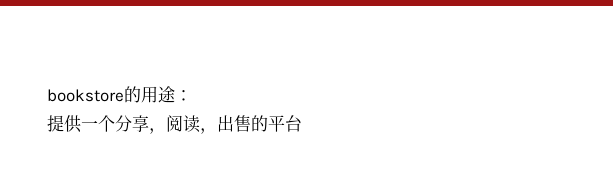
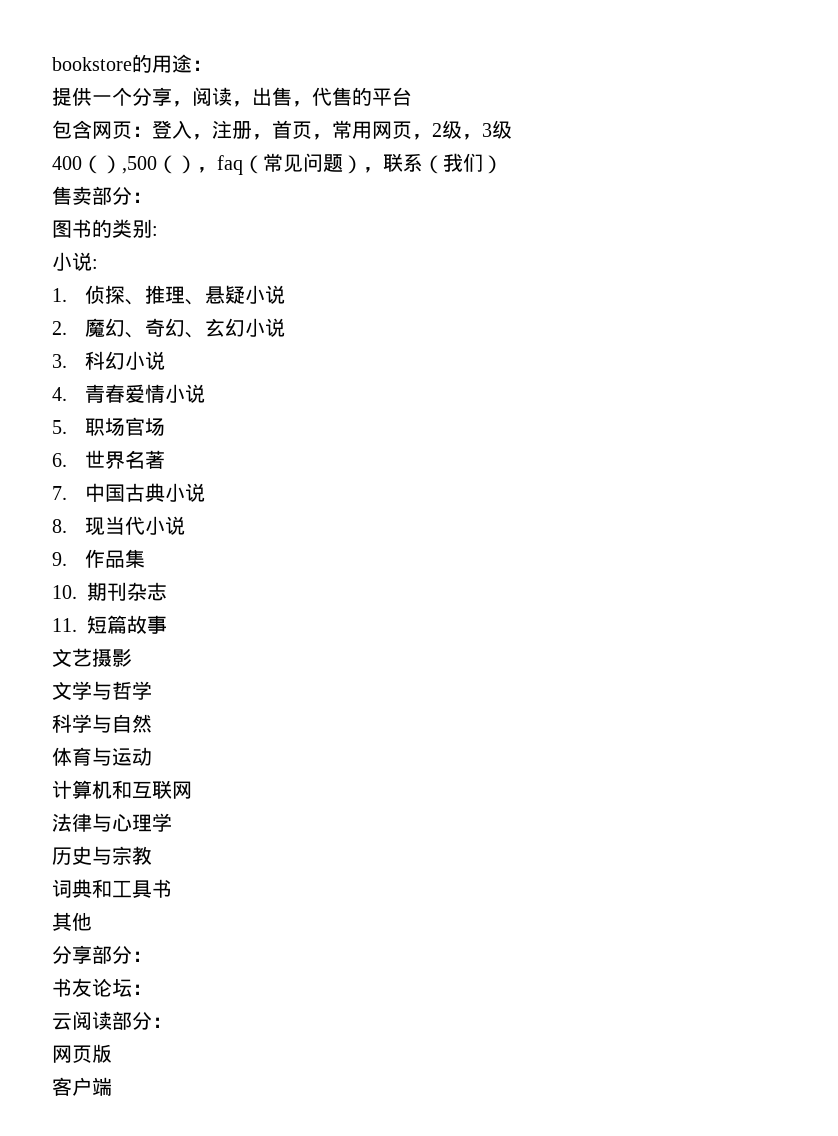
(251, 123) none -> [292,87,352,107] ，代售
(302, 123) none -> [52,120,512,140] [52,153,503,175] [52,186,152,205] [52,219,158,238] [52,252,98,271] [52,285,285,305] [52,318,285,338] [52,351,165,370] [52,384,205,403] [52,417,165,436] [52,450,165,469] [52,483,205,502] [52,516,185,536] [52,549,145,568] [52,582,167,601] [52,615,167,634] [52,648,132,667] [52,681,152,700] [52,714,152,733] [52,747,152,766] [52,780,192,799] [52,813,172,832] [52,846,152,865] [52,879,172,898] [52,912,92,931] [52,945,152,964] [52,978,152,997] [52,1011,172,1030] [52,1044,112,1063] [52,1077,112,1096] // 包含网页：登入，注册，首页，常用网页，2级，3级 // 400（）,500（），faq（常见问题），联系（我们） // 售卖部分： // 图书的类别: // 小说: // 1.侦探、推理、悬疑小说 // 2.魔幻、奇幻、玄幻小说 // 3.科幻小说 // 4.青春爱情小说 // 5.职场官场 // 6.世界名著 // 7.中国古典小说 // 8.现当代小说 // 9.作品集 // 10.期刊杂志 // 11.短篇故事 // 文艺摄影 // 文学与哲学 // 科学与自然 // 体育与运动 // 计算机和互联网 // 法律与心理学 // 历史与宗教 // 词典和工具书 // 其他 // 分享部分： // 书友论坛： // 云阅读部分： // 网页版 // 客户端

